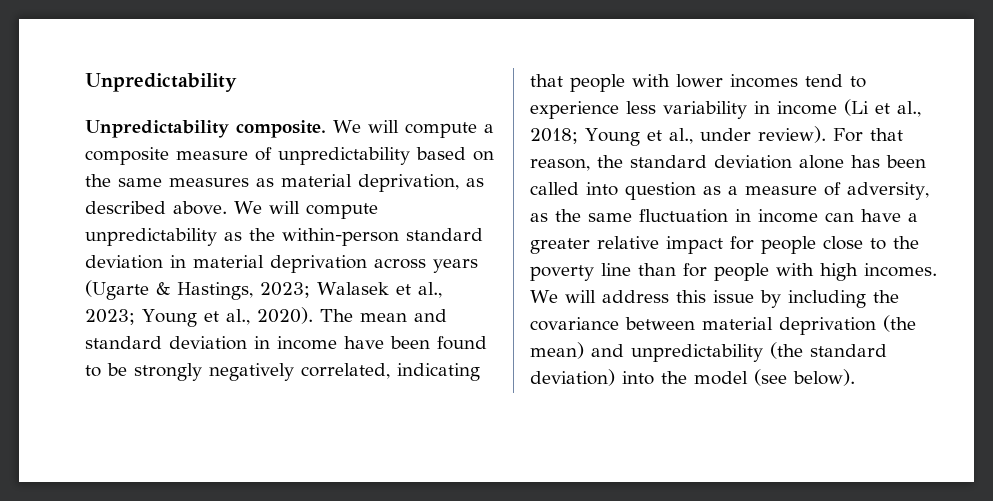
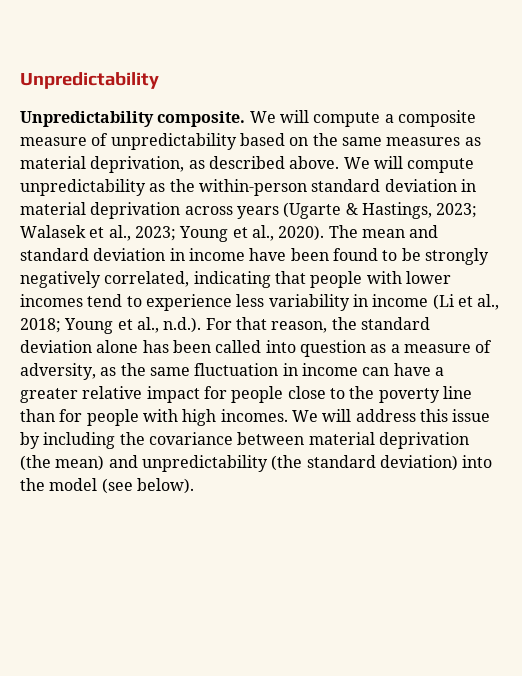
[699,126,826,143] under review). -> [163,317,202,333] n.d.).

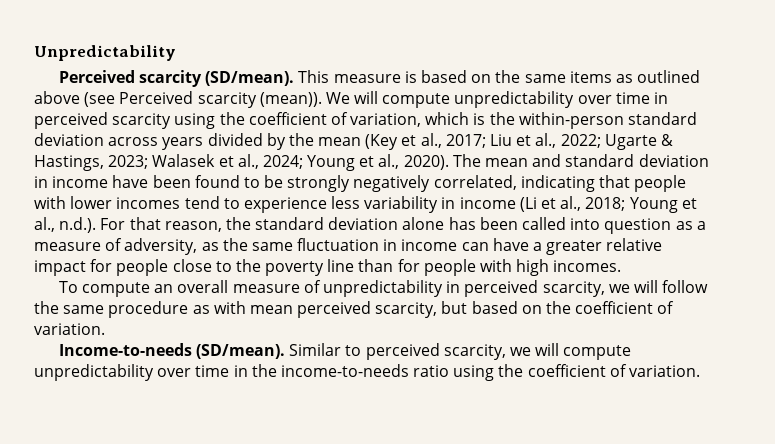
[20,110,476,127] [20,133,481,150] [20,156,475,173] [20,179,476,196] [20,202,342,219] Unpredictability composite. We will compute a composite measure of unpredictability based on the same measures as material deprivation, as described above. We will compute unpredictability as the within-person standard deviation in material deprivation across years (Ugarte -> [58,70,701,87] [34,91,669,108] [34,112,698,129] [34,133,657,150] Perceived scarcity (SD/mean). This measure is based on the same items as outlined above (see Perceived scarcity (mean)). We will compute unpredictability over time in perceived scarcity using the coefficient of variation, which is the within-person standard deviation across years divided by the mean (Key et al., 2017; Liu et al., 2022; Ugarte
[134,226,176,241] 2023; -> [262,155,303,169] 2024;
[291,409,491,422] [20,432,469,449] [20,455,493,472] [20,478,194,494] We will address this issue by including the covariance between material deprivation (the mean) and unpredictability (the standard deviation) into the model (see below). -> [58,280,709,297] [34,301,675,318] [34,323,105,335] [58,343,632,360] [34,364,701,381] // To compute an overall measure of unpredictability in perceived scarcity, we will follow the same procedure as with mean perceived scarcity, but based on the coefficient of variation. // Income-to-needs (SD/mean). Similar to perceived scarcity, we will compute unpredictability over time in the income-to-needs ratio using the coefficient of variation.

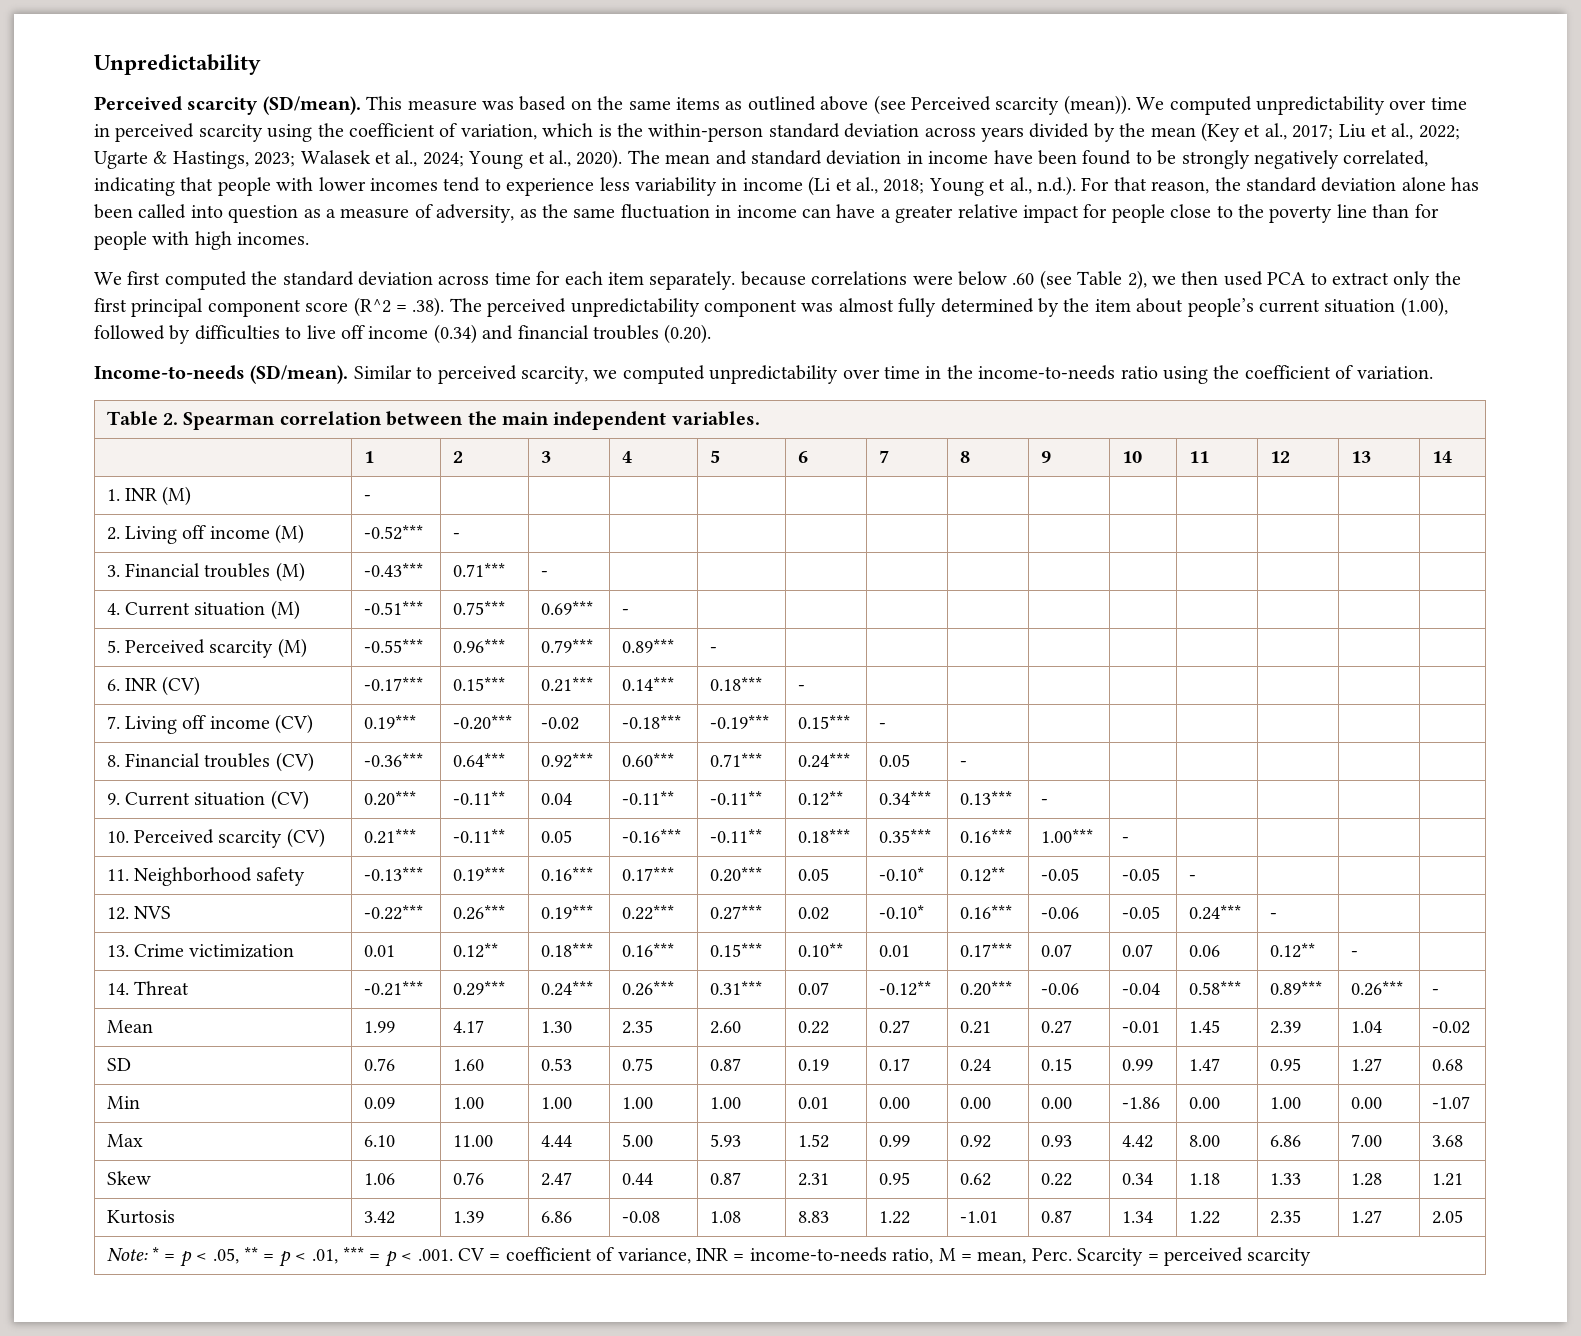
[404,71,417,83] is -> [481,101,514,110] was
[354,91,451,108] will compute -> [1169,96,1252,115] computed
[58,280,709,297] [34,301,675,318] [34,323,105,335] To compute an overall measure of unpredictability in perceived scarcity, we will follow the same procedure as with mean perceived scarcity, but based on the coefficient of variation. -> [94,270,1461,290] [94,297,1448,317] [94,324,712,344] We first computed the standard deviation across time for each item separately. because correlations were below .60 (see Table 2), we then used PCA to extract only the first principal component score (R^2 = .38). The perceived unpredictability component was almost fully determined by the item about people’s current situation (1.00), followed by difficulties to live off income (0.34) and financial troubles (0.20).
[535,343,632,360] will compute -> [622,365,705,384] computed
(701, 371) none -> [106,411,760,430] [363,451,374,463] [452,451,463,463] [540,451,551,463] [621,451,632,463] [709,450,720,463] [797,451,808,463] [878,450,889,463] [959,451,970,463] [1040,451,1051,463] [1121,451,1142,463] [1188,451,1209,463] [1269,451,1290,463] [1350,451,1371,463] [1431,451,1452,463] [106,486,192,506] [363,495,371,501] [106,524,305,544] [363,525,423,540] [452,533,460,539] [106,562,305,582] [363,563,423,577] [452,563,505,577] [540,571,548,577] [106,600,300,620] [363,601,423,615] [452,601,505,615] [540,601,593,615] [621,609,629,615] [106,638,307,658] [363,639,423,653] [452,639,505,653] [540,639,593,653] [621,639,674,653] [709,647,717,653] [106,676,201,696] [363,677,423,691] [452,677,505,691] [540,677,593,692] [621,677,674,691] [709,677,762,691] [797,685,805,691] [106,714,314,734] [363,715,416,729] [452,715,512,730] [540,717,579,730] [621,715,681,729] [709,715,769,729] [797,715,850,729] [878,723,886,729] [106,752,314,772] [363,753,423,767] [452,753,505,767] [540,753,593,768] [621,753,674,767] [709,753,762,767] [797,753,850,768] [878,754,910,767] [959,761,967,767] [106,790,309,810] [363,791,416,806] [452,791,505,805] [540,793,572,805] [621,791,674,805] [709,791,762,805] [797,791,843,806] [878,791,931,805] [959,791,1012,805] [1040,799,1048,805] [106,828,325,848] [363,829,416,844] [452,829,505,843] [540,830,572,843] [621,829,681,843] [709,829,762,843] [797,829,850,843] [878,829,931,843] [959,829,1012,843] [1040,829,1093,843] [1121,837,1129,843] [106,867,306,886] [363,867,423,881] [452,867,505,881] [540,867,593,881] [621,867,674,881] [709,867,762,882] [797,868,829,881] [878,867,924,881] [959,867,1005,882] [1040,868,1079,881] [1121,868,1160,881] [1188,875,1196,881] [106,906,172,920] [363,905,423,920] [452,905,505,920] [540,905,593,919] [621,905,674,920] [709,905,762,920] [797,907,829,920] [878,905,924,919] [959,905,1012,919] [1040,907,1079,919] [1121,906,1160,919] [1188,905,1241,920] [1269,913,1277,919] [106,944,295,958] [363,945,395,957] [452,943,498,958] [540,943,593,957] [621,943,674,957] [709,943,762,957] [797,943,843,957] [878,945,910,957] [959,943,1012,957] [1040,944,1072,957] [1121,944,1153,957] [1188,945,1220,957] [1269,943,1315,958] [1350,951,1358,957] [106,981,190,995] [363,981,423,996] [452,981,505,996] [540,981,593,996] [621,981,674,996] [709,981,762,995] [797,982,829,995] [878,981,931,996] [959,981,1012,996] [1040,983,1079,995] [1121,983,1160,995] [1188,981,1241,995] [1269,981,1322,995] [1350,981,1403,996] [1431,989,1439,995] [106,1020,153,1033] [363,1021,395,1033] [452,1020,484,1033] [540,1021,572,1033] [621,1020,653,1034] [709,1021,741,1034] [797,1021,829,1034] [878,1020,910,1034] [959,1021,991,1034] [1040,1020,1072,1034] [1121,1021,1160,1033] [1188,1020,1220,1033] [1269,1021,1301,1034] [1350,1021,1382,1033] [1431,1021,1470,1034] [106,1058,131,1071] [363,1058,395,1071] [452,1059,484,1071] [540,1058,572,1071] [621,1058,653,1071] [709,1058,741,1071] [797,1059,829,1071] [878,1058,910,1071] [959,1059,991,1072] [1040,1058,1072,1071] [1121,1059,1153,1071] [1188,1058,1220,1071] [1269,1058,1301,1071] [1350,1058,1382,1072] [1431,1059,1463,1071] [106,1096,140,1109] [363,1097,395,1109] [452,1097,484,1109] [540,1097,572,1109] [621,1097,653,1109] [709,1097,741,1109] [797,1097,829,1109] [878,1097,910,1109] [959,1097,991,1109] [1040,1097,1072,1109] [1121,1097,1160,1109] [1188,1097,1220,1109] [1269,1097,1301,1109] [1350,1097,1382,1109] [1431,1096,1470,1109] [106,1134,143,1147] [363,1135,395,1147] [452,1135,493,1147] [540,1135,572,1147] [621,1134,653,1147] [709,1134,741,1147] [797,1134,829,1148] [878,1135,910,1147] [959,1135,991,1148] [1040,1135,1072,1147] [1121,1135,1153,1148] [1188,1135,1220,1147] [1269,1135,1301,1147] [1350,1134,1382,1147] [1431,1135,1463,1147] [106,1171,151,1185] [363,1173,395,1185] [452,1172,484,1185] [540,1172,572,1186] [621,1173,653,1185] [709,1172,741,1185] [797,1173,829,1186] [878,1172,910,1185] [959,1173,991,1186] [1040,1173,1072,1186] [1121,1173,1153,1185] [1188,1173,1220,1185] [1269,1173,1301,1185] [1350,1173,1382,1186] [1431,1173,1463,1186] [106,1210,175,1224] [363,1211,395,1224] [452,1211,484,1223] [540,1211,572,1223] [621,1211,660,1223] [709,1211,741,1223] [797,1211,829,1223] [878,1211,910,1224] [959,1211,998,1223] [1040,1210,1072,1223] [1121,1211,1153,1223] [1188,1211,1220,1224] [1269,1210,1301,1224] [1350,1210,1382,1224] [1431,1210,1463,1224] [106,1247,1312,1267] // Table 2. Spearman correlation between the main independent variables. // | 1 | 2 | 3 | 4 | 5 | 6 | 7 | 8 | 9 | 10 | 11 | 12 | 13 | 14 // 1. INR (M) | - | | | | | | | | | | | | | // 2. Living off income (M) | -0.52*** | - | | | | | | | | | | | | // 3. Financial troubles (M) | -0.43*** | 0.71*** | - | | | | | | | | | | | // 4. Current situation (M) | -0.51*** | 0.75*** | 0.69*** | - | | | | | | | | | | // 5. Perceived scarcity (M) | -0.55*** | 0.96*** | 0.79*** | 0.89*** | - | | | | | | | | | // 6. INR (CV) | -0.17*** | 0.15*** | 0.21*** | 0.14*** | 0.18*** | - | | | | | | | | // 7. Living off income (CV) | 0.19*** | -0.20*** | -0.02 | -0.18*** | -0.19*** | 0.15*** | - | | | | | | | // 8. Financial troubles (CV) | -0.36*** | 0.64*** | 0.92*** | 0.60*** | 0.71*** | 0.24*** | 0.05 | - | | | | | | // 9. Current situation (CV) | 0.20*** | -0.11** | 0.04 | -0.11** | -0.11** | 0.12** | 0.34*** | 0.13*** | - | | | | | // 10. Perceived scarcity (CV) | 0.21*** | -0.11** | 0.05 | -0.16*** | -0.11** | 0.18*** | 0.35*** | 0.16*** | 1.00*** | - | | | | // 11. Neighborhood safety | -0.13*** | 0.19*** | 0.16*** | 0.17*** | 0.20*** | 0.05 | -0.10* | 0.12** | -0.05 | -0.05 | - | | | // 12. NVS | -0.22*** | 0.26*** | 0.19*** | 0.22*** | 0.27*** | 0.02 | -0.10* | 0.16*** | -0.06 | -0.05 | 0.24*** | - | | // 13. Crime victimization | 0.01 | 0.12** | 0.18*** | 0.16*** | 0.15*** | 0.10** | 0.01 | 0.17*** | 0.07 | 0.07 | 0.06 | 0.12** | - | // 14. Threat | -0.21*** | 0.29*** | 0.24*** | 0.26*** | 0.31*** | 0.07 | -0.12** | 0.20*** | -0.06 | -0.04 | 0.58*** | 0.89*** | 0.26*** | - // Mean | 1.99 | 4.17 | 1.30 | 2.35 | 2.60 | 0.22 | 0.27 | 0.21 | 0.27 | -0.01 | 1.45 | 2.39 | 1.04 | -0.02 // SD | 0.76 | 1.60 | 0.53 | 0.75 | 0.87 | 0.19 | 0.17 | 0.24 | 0.15 | 0.99 | 1.47 | 0.95 | 1.27 | 0.68 // Min | 0.09 | 1.00 | 1.00 | 1.00 | 1.00 | 0.01 | 0.00 | 0.00 | 0.00 | -1.86 | 0.00 | 1.00 | 0.00 | -1.07 // Max | 6.10 | 11.00 | 4.44 | 5.00 | 5.93 | 1.52 | 0.99 | 0.92 | 0.93 | 4.42 | 8.00 | 6.86 | 7.00 | 3.68 // Skew | 1.06 | 0.76 | 2.47 | 0.44 | 0.87 | 2.31 | 0.95 | 0.62 | 0.22 | 0.34 | 1.18 | 1.33 | 1.28 | 1.21 // Kurtosis | 3.42 | 1.39 | 6.86 | -0.08 | 1.08 | 8.83 | 1.22 | -1.01 | 0.87 | 1.34 | 1.22 | 2.35 | 1.27 | 2.05 // Note: * = p < .05, ** = p < .01, *** = p < .001. CV = coefficient of variance, INR = income-to-needs ratio, M = mean, Perc. Scarcity = perceived scarcity

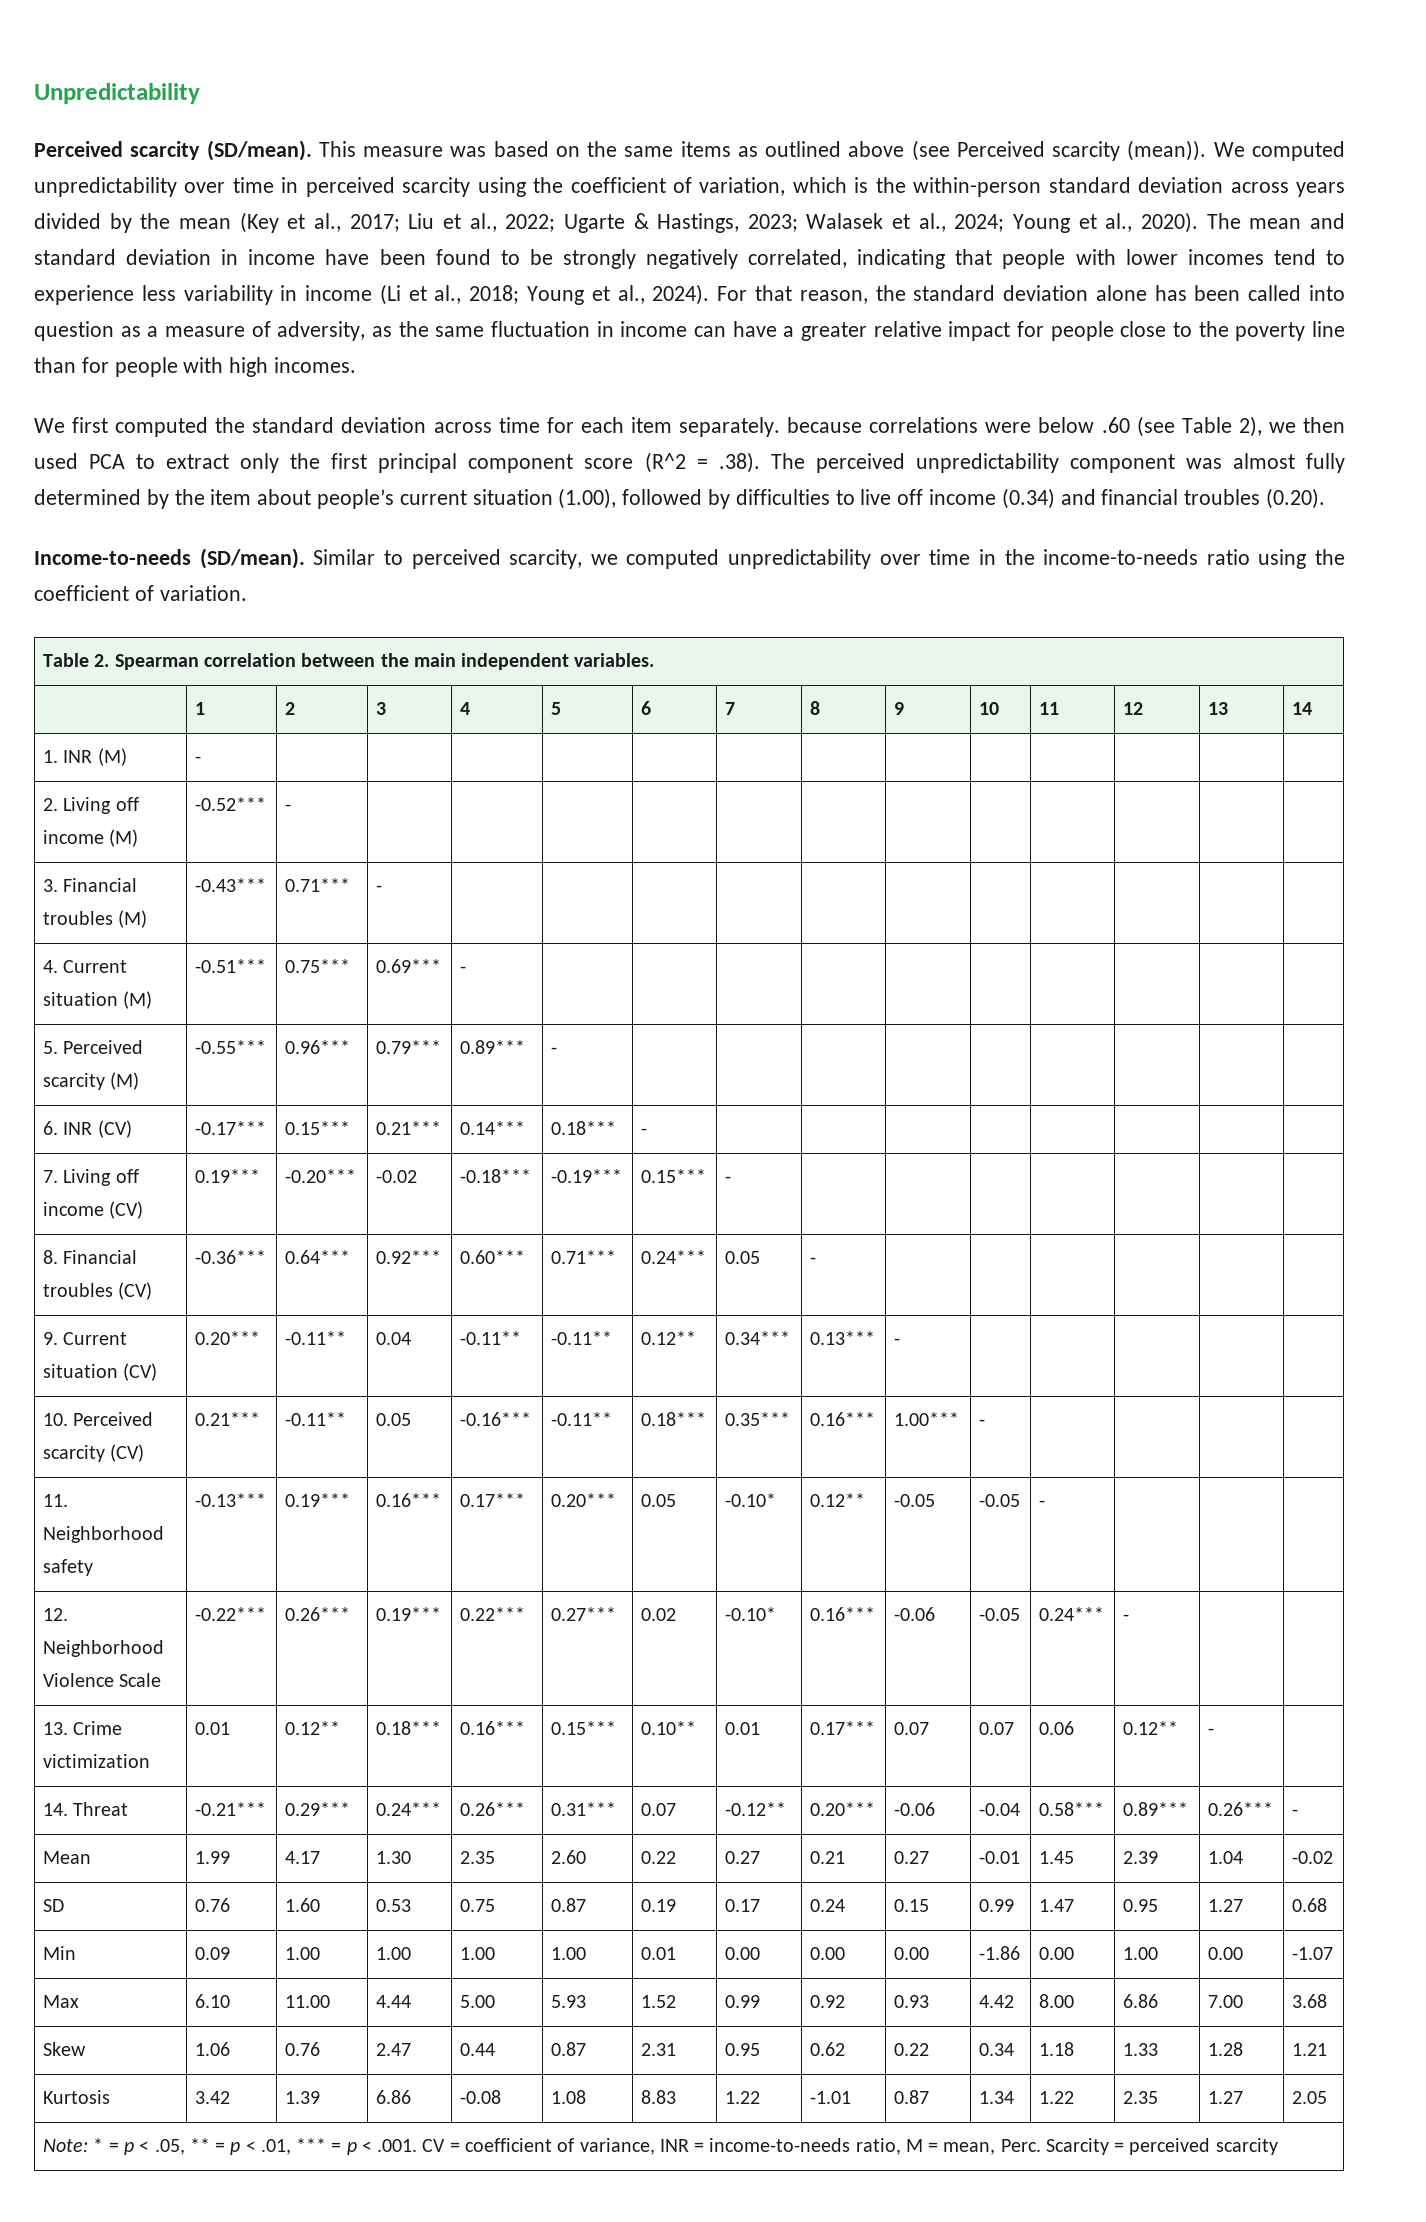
[1036,176,1076,196] n.d.). -> [652,284,710,305] 2024).
[134,906,172,919] NVS -> [43,1640,165,1657] [43,1673,162,1687] Neighborhood Violence Scale

